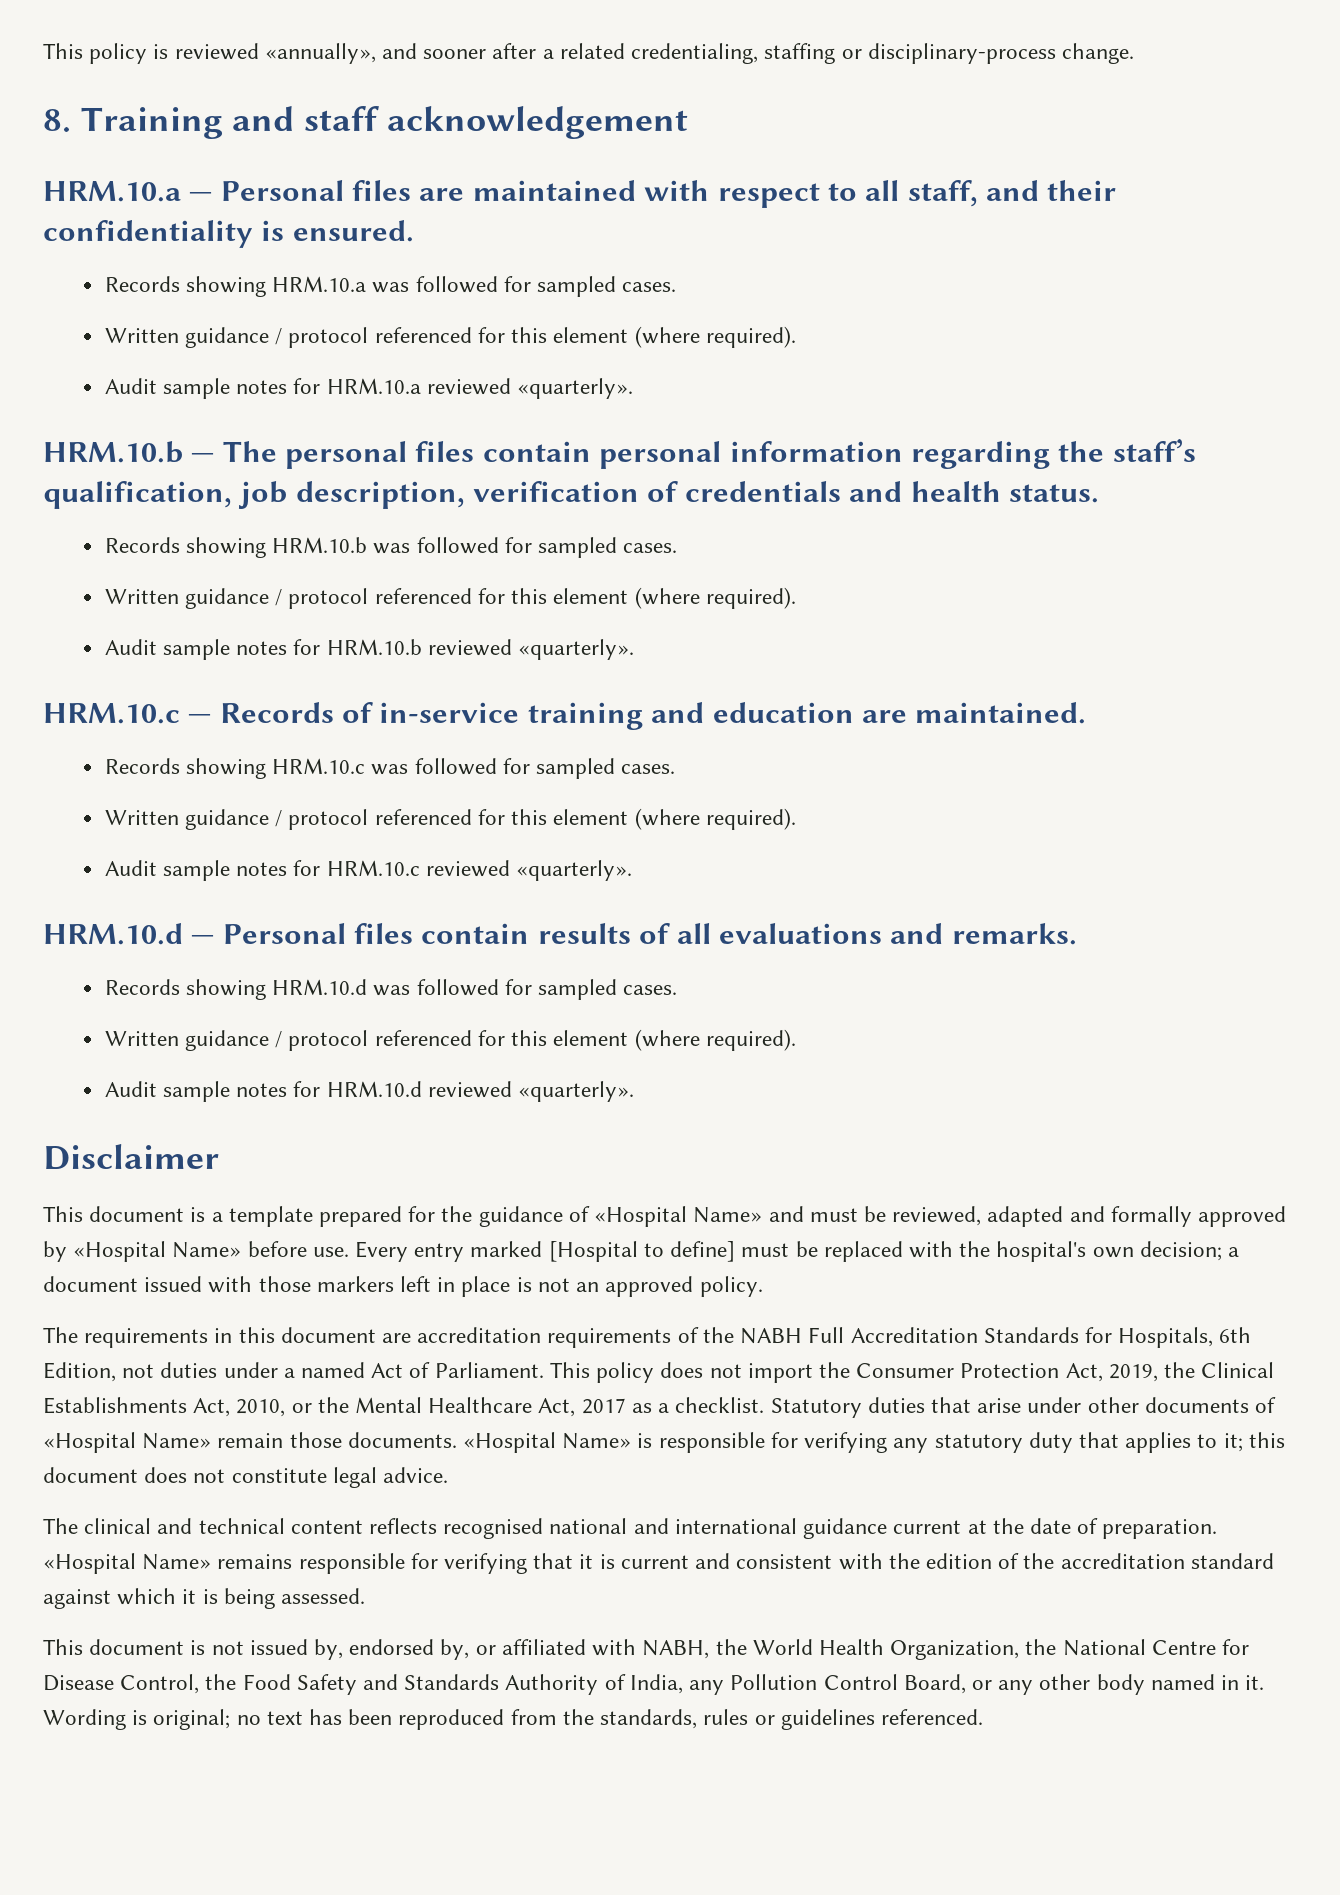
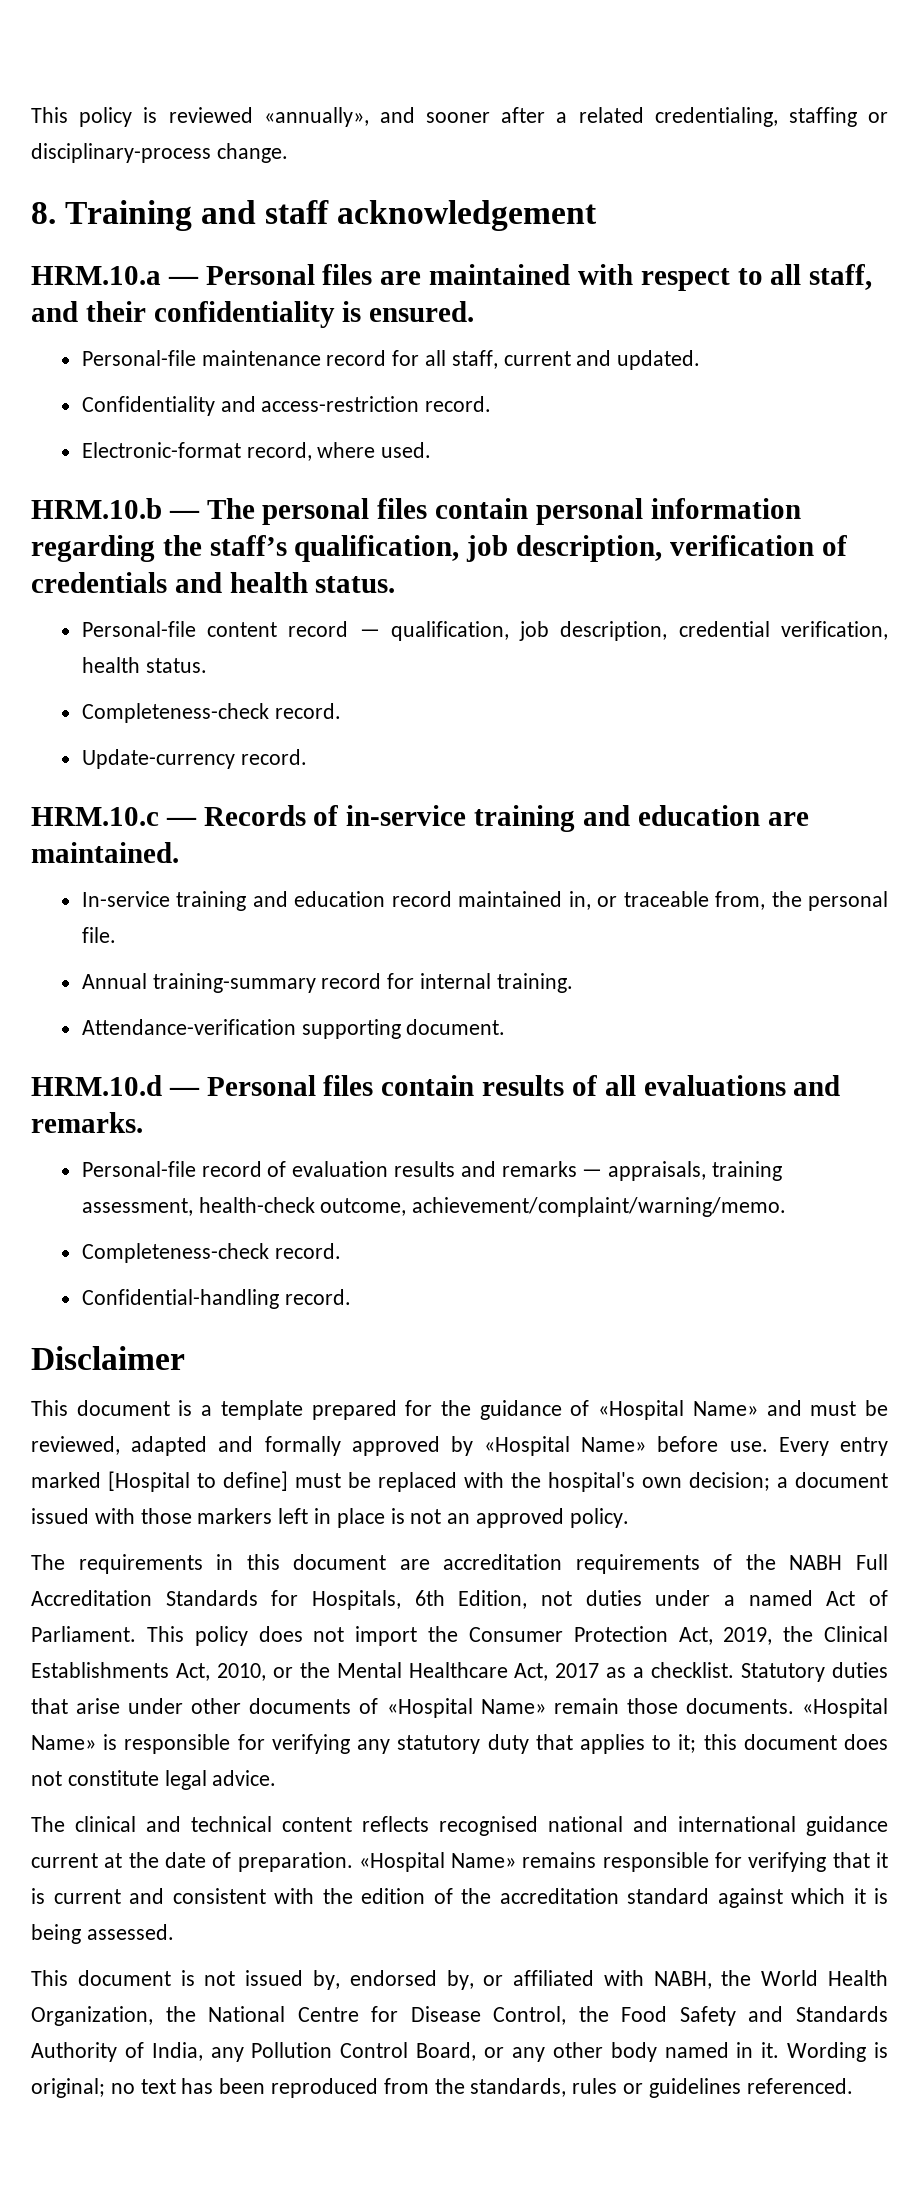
[104,276,677,297] [104,326,796,348] [104,378,634,399] Records showing HRM.10.a was followed for sampled cases. // Written guidance / protocol referenced for this element (where required). // Audit sample notes for HRM.10.a reviewed «quarterly». -> [81,350,701,370] [81,396,492,416] [81,442,432,461] Personal-file maintenance record for all staff, current and updated. // Confidentiality and access-restriction record. // Electronic-format record, where used.
[104,537,678,558] [104,587,796,609] [104,639,635,660] Records showing HRM.10.b was followed for sampled cases. // Written guidance / protocol referenced for this element (where required). // Audit sample notes for HRM.10.b reviewed «quarterly». -> [81,621,888,641] [81,657,207,673] [81,703,341,723] [81,749,307,769] Personal-file content record — qualification, job description, credential verification, health status. // Completeness-check record. // Update-currency record.
[104,758,676,779] [104,808,796,830] [104,860,633,881] Records showing HRM.10.c was followed for sampled cases. // Written guidance / protocol referenced for this element (where required). // Audit sample notes for HRM.10.c reviewed «quarterly». -> [81,891,889,911] [81,927,116,943] [81,973,573,993] [81,1019,506,1039] In-service training and education record maintained in, or traceable from, the personal file. // Annual training-summary record for internal training. // Attendance-verification supporting document.
[104,979,678,1000] [104,1029,796,1051] [104,1081,635,1102] Records showing HRM.10.d was followed for sampled cases. // Written guidance / protocol referenced for this element (where required). // Audit sample notes for HRM.10.d reviewed «quarterly». -> [81,1161,783,1181] [81,1197,787,1217] [81,1243,341,1263] [81,1289,351,1309] Personal-file record of evaluation results and remarks — appraisals, training assessment, health-check outcome, achievement/complaint/warning/memo. // Completeness-check record. // Confidential-handling record.

